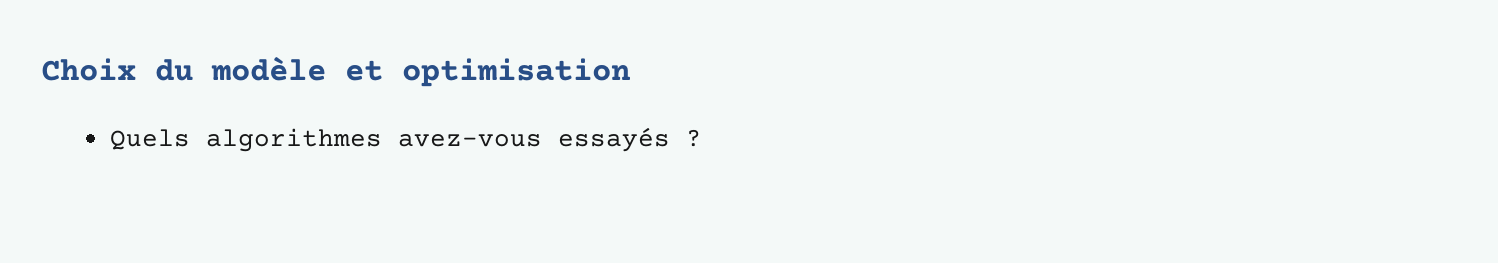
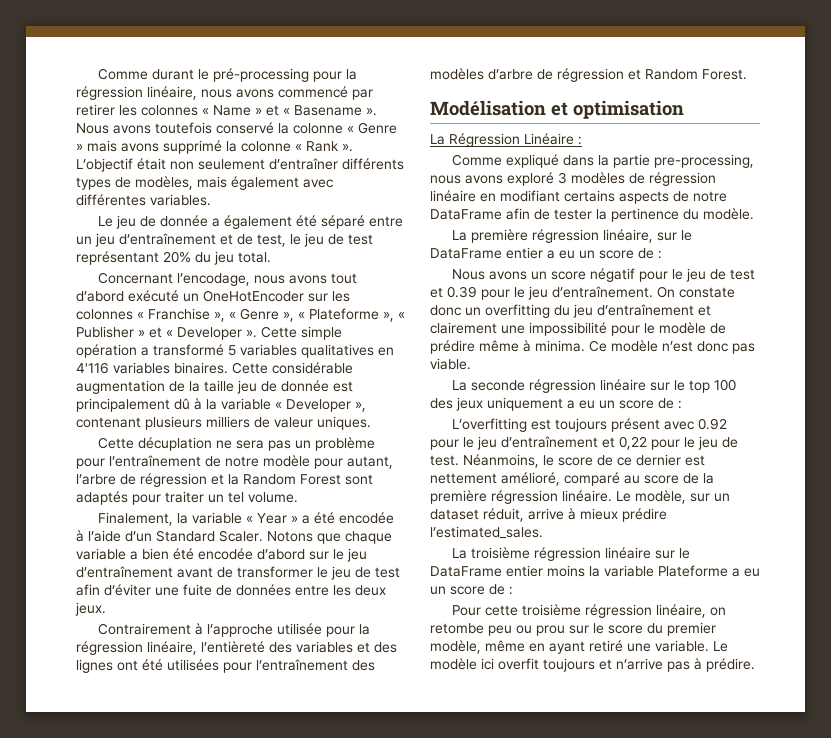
[41,56,631,87] [109,127,702,152] Choix du modèle et optimisation // Quels algorithmes avez-vous essayés ? -> [98,68,358,82] [76,86,373,100] [76,104,377,116] [76,122,397,134] [76,140,353,154] [76,158,404,172] [76,176,333,190] [76,194,211,206] [98,215,404,229] [76,233,373,247] [76,251,271,265] [98,272,358,286] [76,290,350,302] [76,308,405,322] [76,326,342,340] [76,344,394,358] [76,362,353,374] [76,380,353,394] [76,398,366,412] [76,416,371,430] [98,437,376,451] [76,455,393,469] [76,473,373,487] [76,491,298,505] [98,512,395,526] [76,530,392,544] [76,548,367,562] [76,566,400,580] [76,584,386,596] [75,602,106,616] [98,623,371,637] [76,641,397,655] [76,659,375,673] [430,68,747,82] [430,100,684,119] [430,133,582,147] [452,154,755,168] [430,172,716,186] [430,190,727,204] [430,208,754,222] [452,229,693,243] [430,247,662,259] [452,268,756,282] [430,286,735,300] [430,304,711,318] [430,322,726,336] [430,340,755,354] [430,358,471,370] [452,379,737,393] [430,397,682,411] [452,418,728,432] [430,436,738,450] [430,454,705,468] [430,472,714,486] [430,490,730,504] [430,508,667,522] [430,526,543,539] [452,547,691,561] [430,565,760,577] [430,584,513,595] [452,604,727,618] [430,622,716,636] [430,640,728,654] [430,658,755,672] Comme durant le pré-processing pour la régression linéaire, nous avons commencé par retirer les colonnes « Name » et « Basename ». Nous avons toutefois conservé la colonne « Genre » mais avons supprimé la colonne « Rank ». L’objectif était non seulement d’entraîner différents types de modèles, mais également avec différentes variables. // Le jeu de donnée a également été séparé entre un jeu d’entraînement et de test, le jeu de test représentant 20% du jeu total. // Concernant l’encodage, nous avons tout d’abord exécuté un OneHotEncoder sur les colonnes « Franchise », « Genre », « Plateforme », « Publisher » et « Developer ». Cette simple opération a transformé 5 variables qualitatives en 4'116 variables binaires. Cette considérable augmentation de la taille jeu de donnée est principalement dû à la variable « Developer », contenant plusieurs milliers de valeur uniques. // Cette décuplation ne sera pas un problème pour l’entraînement de notre modèle pour autant, l’arbre de régression et la Random Forest sont adaptés pour traiter un tel volume. // Finalement, la variable « Year » a été encodée à l’aide d’un Standard Scaler. Notons que chaque variable a bien été encodée d’abord sur le jeu d’entraînement avant de transformer le jeu de test afin d’éviter une fuite de données entre les deux jeux. // Contrairement à l’approche utilisée pour la régression linéaire, l’entièreté des variables et des lignes ont été utilisées pour l’entraînement des modèles d’arbre de régression et Random Forest. // Modélisation et optimisation // La Régression Linéaire : // Comme expliqué dans la partie pre-processing, nous avons exploré 3 modèles de régression linéaire en modifiant certains aspects de notre DataFrame afin de tester la pertinence du modèle. // La première régression linéaire, sur le DataFrame entier a eu un score de : // Nous avons un score négatif pour le jeu de test et 0.39 pour le jeu d’entraînement. On constate donc un overfitting du jeu d’entraînement et clairement une impossibilité pour le modèle de prédire même à minima. Ce modèle n’est donc pas viable. // La seconde régression linéaire sur le top 100 des jeux uniquement a eu un score de : // L’overfitting est toujours présent avec 0.92 pour le jeu d’entraînement et 0,22 pour le jeu de test. Néanmoins, le score de ce dernier est nettement amélioré, comparé au score de la première régression linéaire. Le modèle, sur un dataset réduit, arrive à mieux prédire l’estimated_sales. // La troisième régression linéaire sur le DataFrame entier moins la variable Plateforme a eu un score de : // Pour cette troisième régression linéaire, on retombe peu ou prou sur le score du premier modèle, même en ayant retiré une variable. Le modèle ici overfit toujours et n’arrive pas à prédire.

